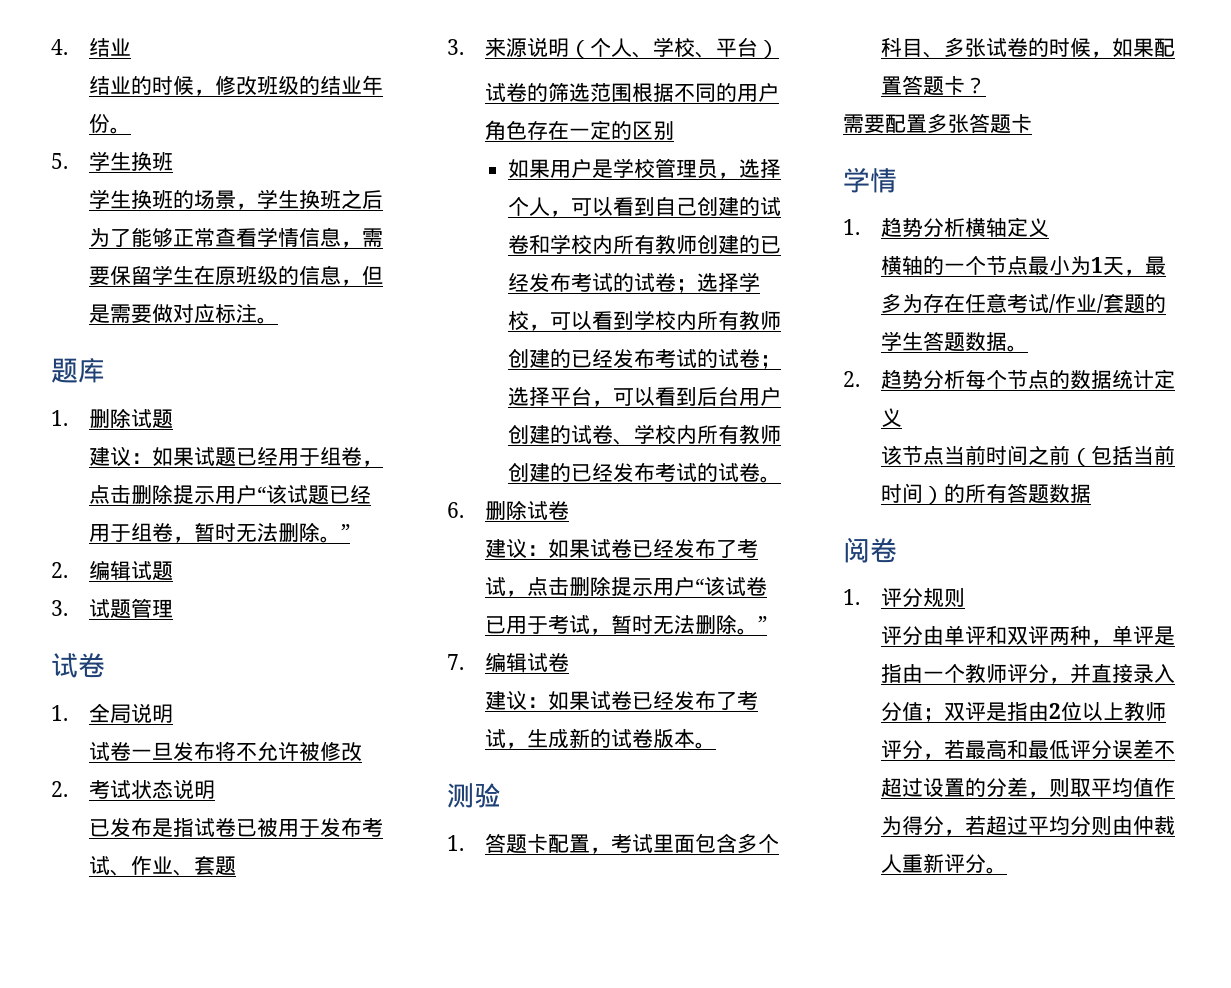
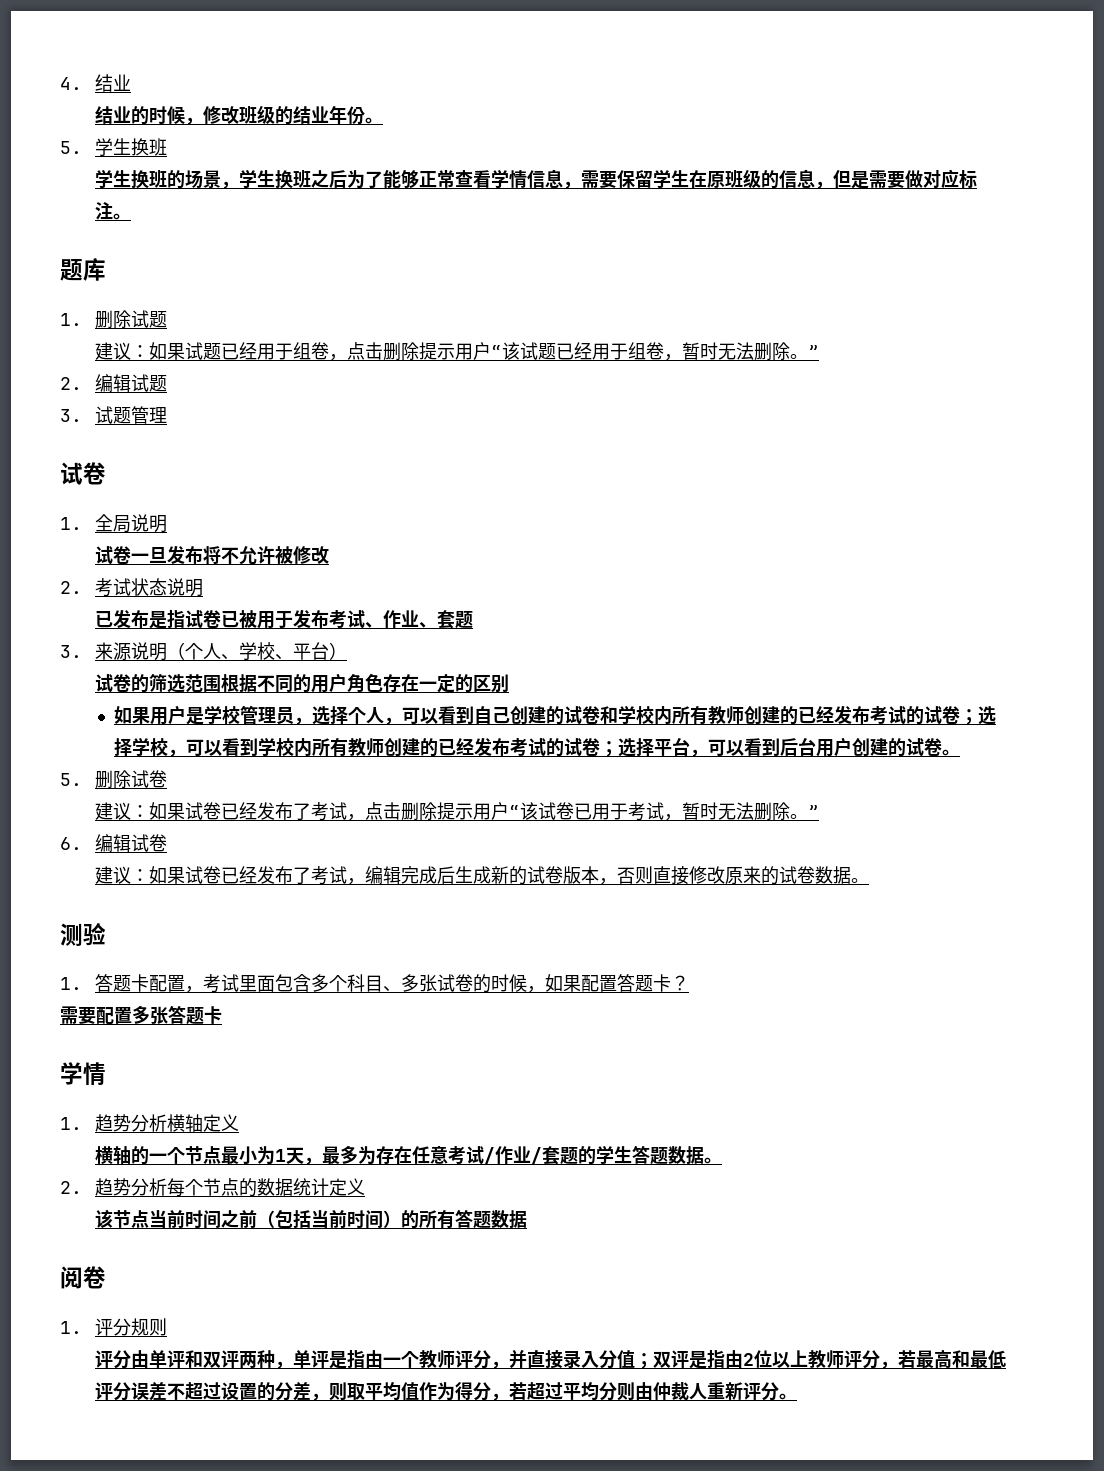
[613,424,782,445] [508,462,782,483] [447,502,464,518] 、学校内所有教师创建的已经发布考试的试卷。 // 6. -> [942,749,961,756] [60,773,82,786] 。 // 5.
[447,654,464,670] 7. -> [60,837,82,850] 6.
(528, 745) none -> [364,866,455,884] 编辑完成后
(696, 738) none -> [598,866,851,885] ，否则直接修改原来的试卷数据

